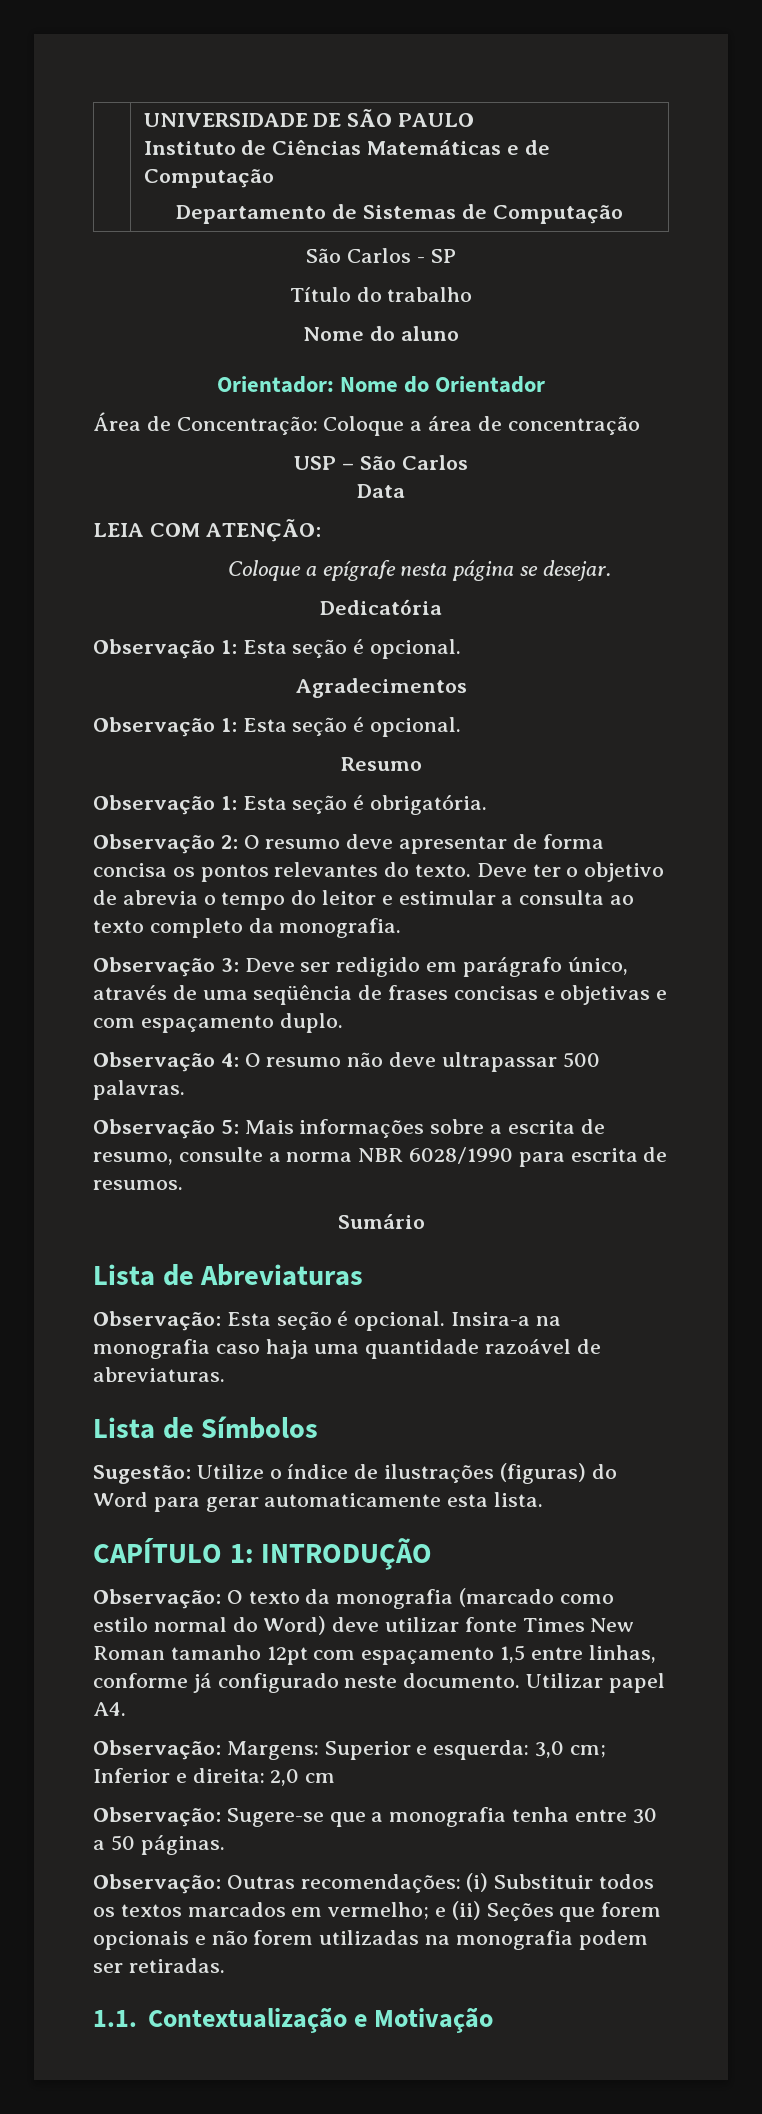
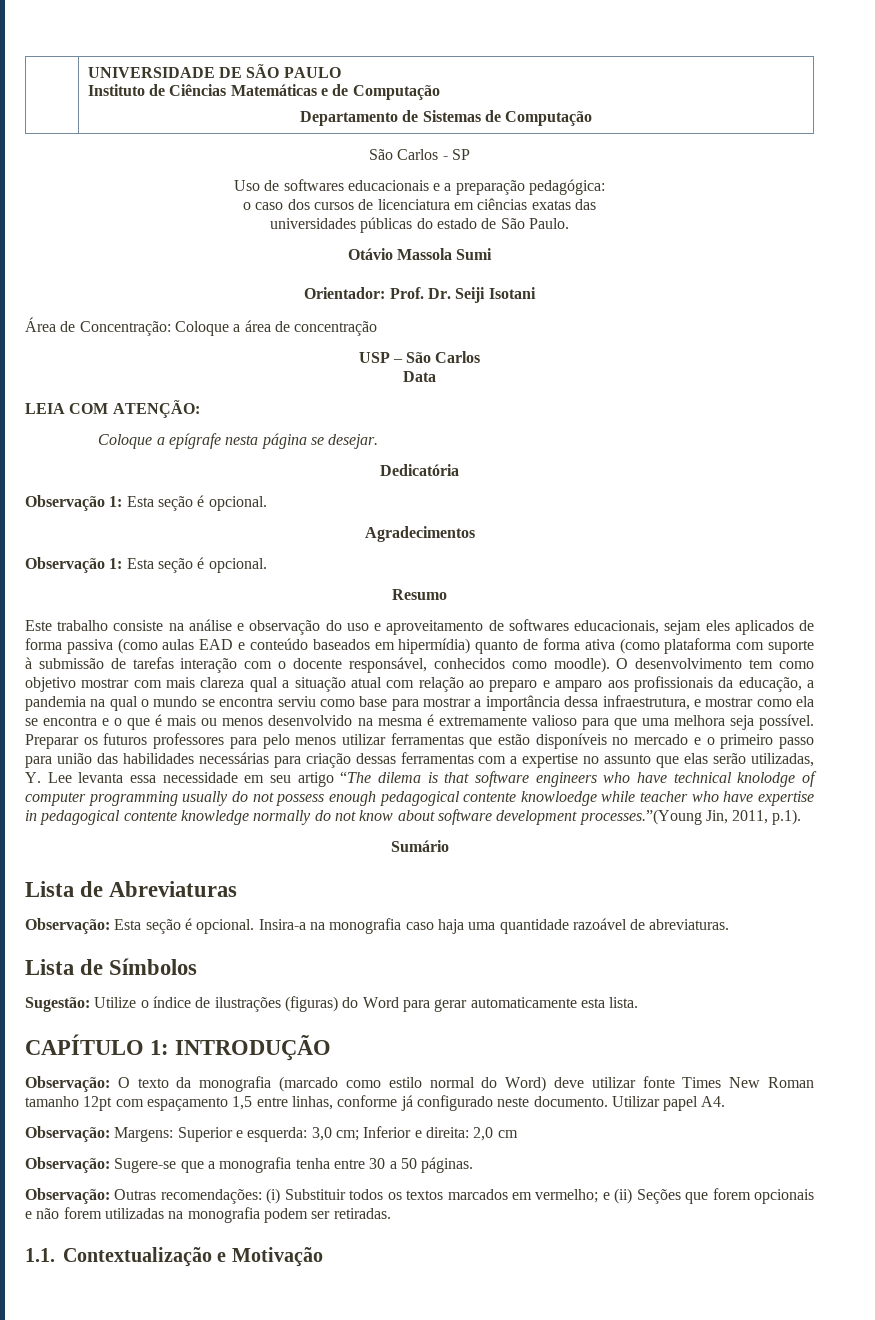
[289,287,473,302] [303,326,459,341] [216,376,546,393] Título do trabalho // Nome do aluno // Orientador: Nome do Orientador -> [233,179,606,195] [243,198,596,210] [270,217,569,233] [347,248,493,260] [304,287,536,303] Uso de softwares educacionais e a preparação pedagógica: // o caso dos cursos de licenciatura em ciências exatas das // universidades públicas do estado de São Paulo. // Otávio Massola Sumi // Orientador: Prof. Dr. Seiji Isotani
[93,794,488,815] [93,834,604,854] [93,862,665,882] [93,890,635,910] [93,918,402,938] [93,957,628,977] [93,985,668,1005] [93,1013,343,1033] [93,1052,600,1072] [93,1080,185,1100] [93,1119,605,1139] [93,1147,668,1167] [93,1180,183,1190] Observação 1: Esta seção é obrigatória. // Observação 2: O resumo deve apresentar de forma concisa os pontos relevantes do texto. Deve ter o objetivo de abrevia o tempo do leitor e estimular a consulta ao texto completo da monografia. // Observação 3: Deve ser redigido em parágrafo único, através de uma seqüência de frases concisas e objetivas e com espaçamento duplo. // Observação 4: O resumo não deve ultrapassar 500 palavras. // Observação 5: Mais informações sobre a escrita de resumo, consulte a norma NBR 6028/1990 para escrita de resumos. -> [25,619,815,635] [25,638,815,654] [25,657,815,673] [25,676,814,692] [25,695,814,711] [25,714,814,730] [25,733,815,749] [25,752,815,768] [25,771,817,787] [25,791,814,806] [25,809,802,825] Este trabalho consiste na análise e observação do uso e aproveitamento de softwares educacionais, sejam eles aplicados de forma passiva (como aulas EAD e conteúdo baseados em hipermídia) quanto de forma ativa (como plataforma com suporte à submissão de tarefas interação com o docente responsável, conhecidos como moodle). O desenvolvimento tem como objetivo mostrar com mais clareza qual a situação atual com relação ao preparo e amparo aos profissionais da educação, a pandemia na qual o mundo se encontra serviu como base para mostrar a importância dessa infraestrutura, e mostrar como ela se encontra e o que é mais ou menos desenvolvido na mesma é extremamente valioso para que uma melhora seja possível. Preparar os futuros professores para pelo menos utilizar ferramentas que estão disponíveis no mercado e o primeiro passo para união das habilidades necessárias para criação dessas ferramentas com a expertise no assunto que elas serão utilizadas, Y. Lee levanta essa necessidade em seu artigo “The dilema is that software engineers who have technical knolodge of computer programming usually do not possess enough pedagogical contente knowloedge while teacher who have expertise in pedagogical contente knowledge normally do not know about software development processes.”(Young Jin, 2011, p.1).

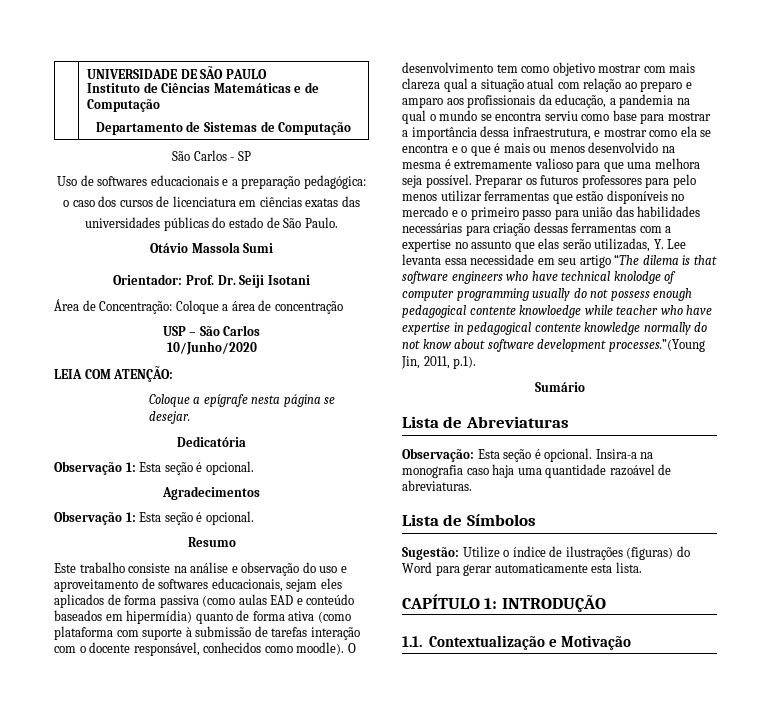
[403,371,436,382] Data -> [166,341,257,355] 10/Junho/2020
[25,1076,814,1092] [25,1095,726,1111] [25,1126,518,1142] [25,1157,474,1173] [25,1188,814,1204] [25,1207,391,1223] // Observação: O texto da monografia (marcado como estilo normal do Word) deve utilizar fonte Times New Roman tamanho 12pt com espaçamento 1,5 entre linhas, conforme já configurado neste documento. Utilizar papel A4. // Observação: Margens: Superior e esquerda: 3,0 cm; Inferior e direita: 2,0 cm // Observação: Sugere-se que a monografia tenha entre 30 a 50 páginas. // Observação: Outras recomendações: (i) Substituir todos os textos marcados em vermelho; e (ii) Seções que forem opcionais e não forem utilizadas na monografia podem ser retiradas. -> (606, 603) none

